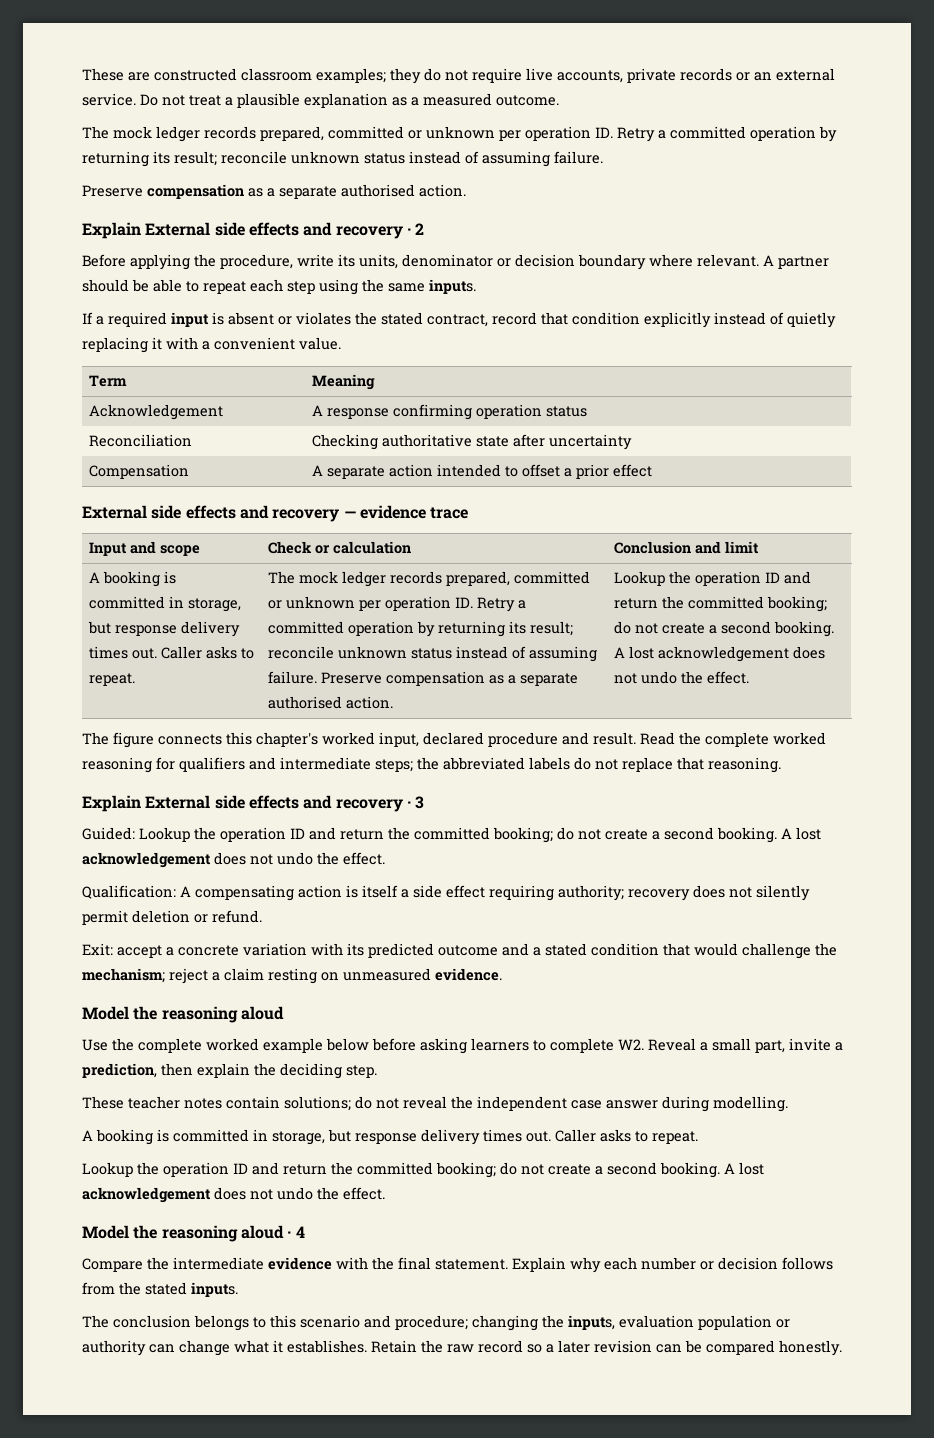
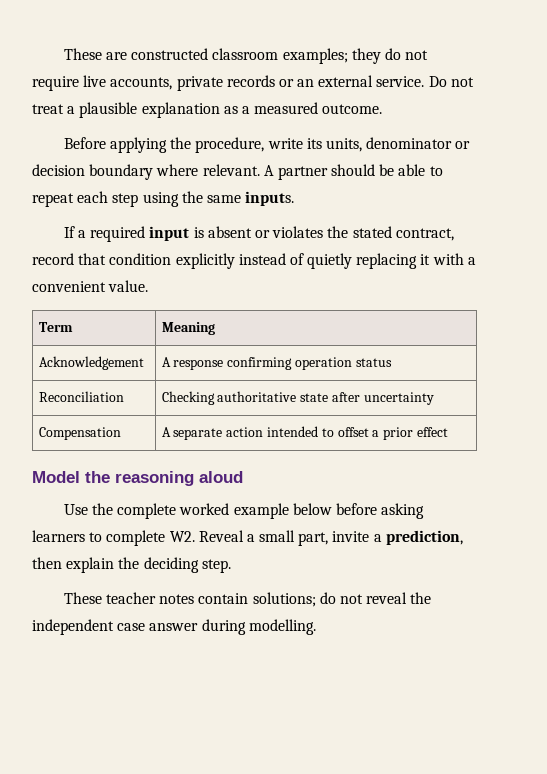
[82,126,837,142] [82,151,603,167] [82,184,466,199] [82,222,425,239] // The mock ledger records prepared, committed or unknown per operation ID. Retry a committed operation by returning its result; reconcile unknown status instead of assuming failure. // Preserve compensation as a separate authorised action. // Explain External side effects and recovery · 2 -> (383, 109) none
[82,505,469,522] [89,541,201,556] [268,541,412,554] [614,541,760,554] [89,571,177,587] [89,596,242,612] [88,621,241,637] [89,646,255,659] [89,673,136,686] [268,571,591,587] [268,596,527,612] [268,621,574,637] [268,646,598,662] [268,671,579,686] [268,696,394,709] [614,571,812,586] [614,596,828,612] [614,621,835,637] [614,646,826,662] [614,671,750,684] [82,732,826,748] [82,757,781,773] [82,795,425,812] [82,827,821,843] [82,852,385,868] [82,885,810,901] [82,910,262,925] [82,943,837,959] [82,968,502,984] // External side effects and recovery — evidence trace // Input and scope | Check or calculation | Conclusion and limit // A booking is committed in storage, but response delivery times out. Caller asks to repeat. | The mock ledger records prepared, committed or unknown per operation ID. Retry a committed operation by returning its result; reconcile unknown status instead of assuming failure. Preserve compensation as a separate authorised action. | Lookup the operation ID and return the committed booking; do not create a second booking. A lost acknowledgement does not undo the effect. // The figure connects this chapter's worked input, declared procedure and result. Read the complete worked reasoning for qualifiers and intermediate steps; the abbreviated labels do not replace that reasoning. // Explain External side effects and recovery · 3 // Guided: Lookup the operation ID and return the committed booking; do not create a second booking. A lost acknowledgement does not undo the effect. // Qualification: A compensating action is itself a side effect requiring authority; recovery does not silently permit deletion or refund. // Exit: accept a concrete variation with its predicted outcome and a stated condition that would challenge the mechanism; reject a claim resting on unmeasured evidence. -> (448, 432) none
[82,1129,698,1145] [82,1162,764,1178] [82,1187,385,1203] [82,1225,305,1242] [82,1257,833,1273] [82,1282,238,1297] [82,1315,790,1331] [82,1340,842,1356] // A booking is committed in storage, but response delivery times out. Caller asks to repeat. // Lookup the operation ID and return the committed booking; do not create a second booking. A lost acknowledgement does not undo the effect. // Model the reasoning aloud · 4 // Compare the intermediate evidence with the final statement. Explain why each number or decision follows from the stated inputs. // The conclusion belongs to this scenario and procedure; changing the inputs, evaluation population or authority can change what it establishes. Retain the raw record so a later revision can be compared honestly. -> (316, 627) none

